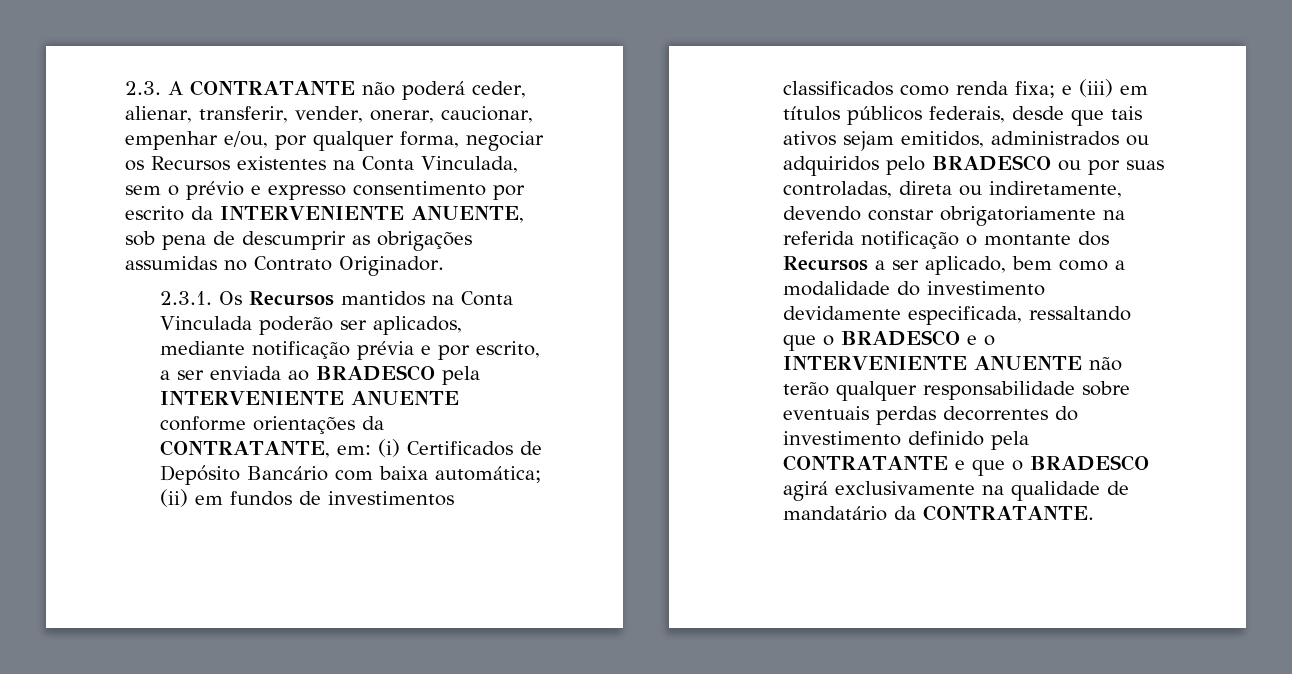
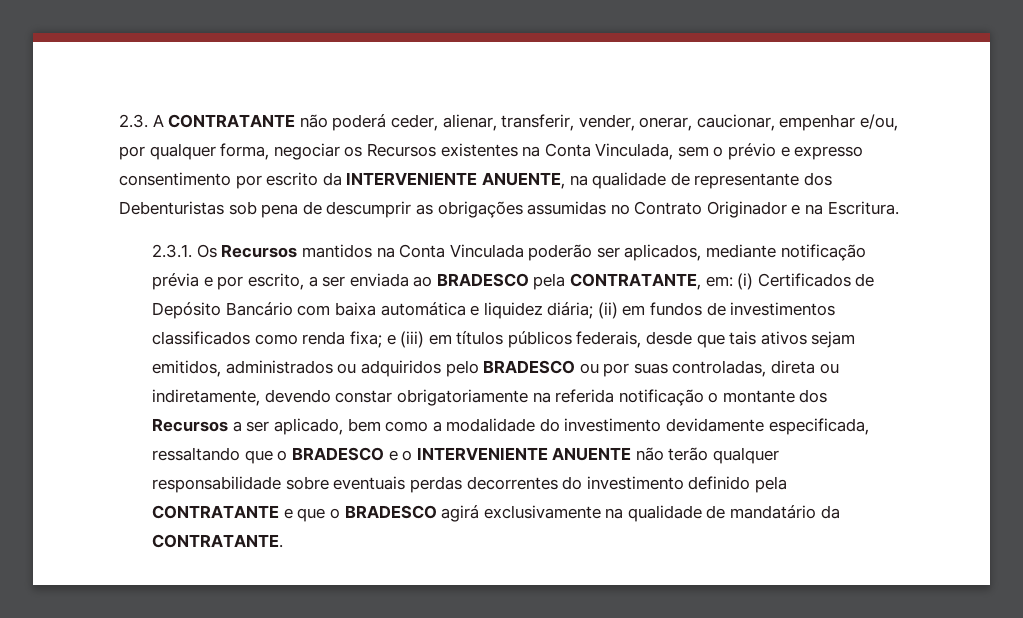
(524, 214) none -> [569,172,832,189] [119,201,224,215] na qualidade de representante dos Debenturistas
[339,256,444,276] Originador. -> [706,201,899,218] Originador e na Escritura.
[160,391,460,405] [160,416,385,434] INTERVENIENTE ANUENTE conforme orientações da -> (566, 281) none
[435,466,542,483] automática; -> [380,302,594,319] automática e liquidez diária;

